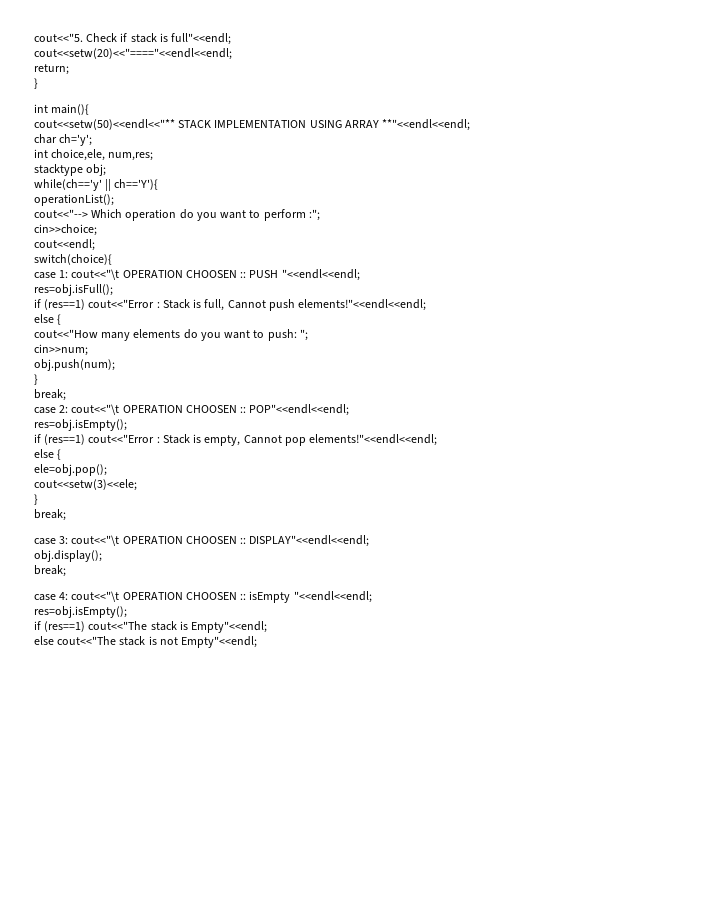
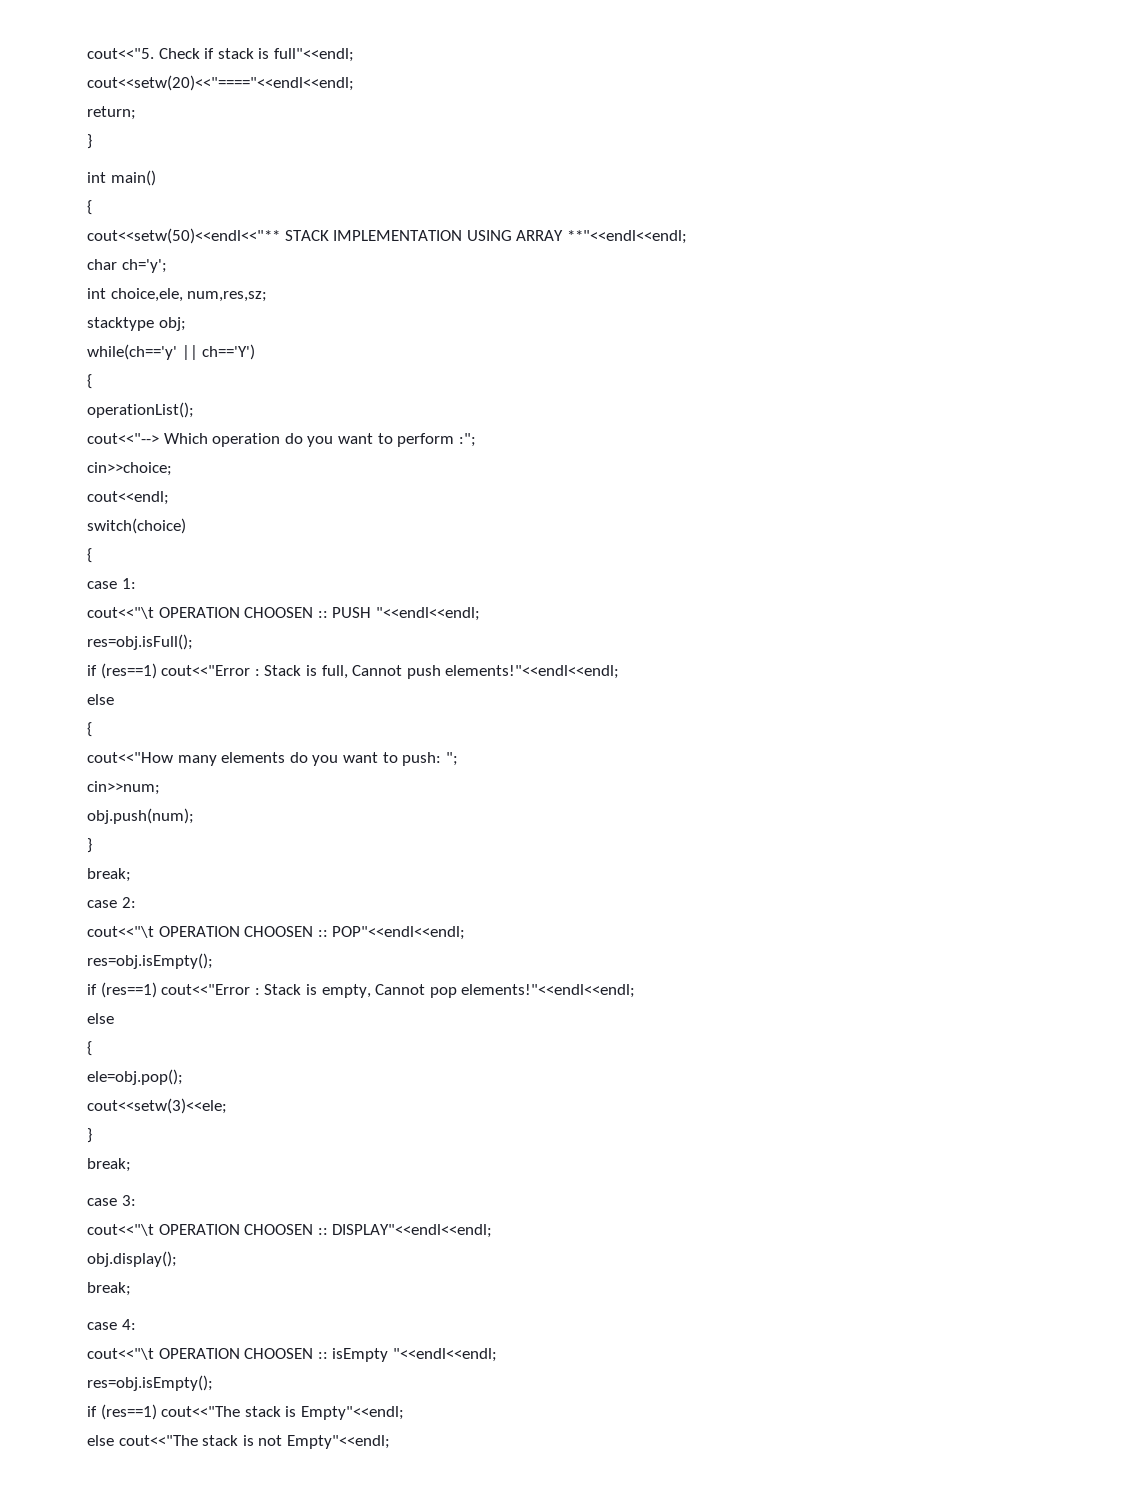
[51,104,90,115] main(){ -> [110,170,156,186] [87,200,92,215] main() // {
[108,152,154,161] num,res; -> [187,291,268,302] num,res,sz;
[114,179,159,190] ch=='Y'){ -> [202,344,256,360] [87,374,92,389] ch=='Y') // {
[34,254,112,265] switch(choice){ -> [87,518,186,534] [87,548,92,563] switch(choice) // {
(69, 274) none -> (136, 583) //
(54, 318) none -> (114, 699) //
(69, 409) none -> (136, 902) //
(54, 453) none -> (114, 1018) //
(69, 540) none -> (136, 1200) //
(69, 596) none -> (136, 1324) //

